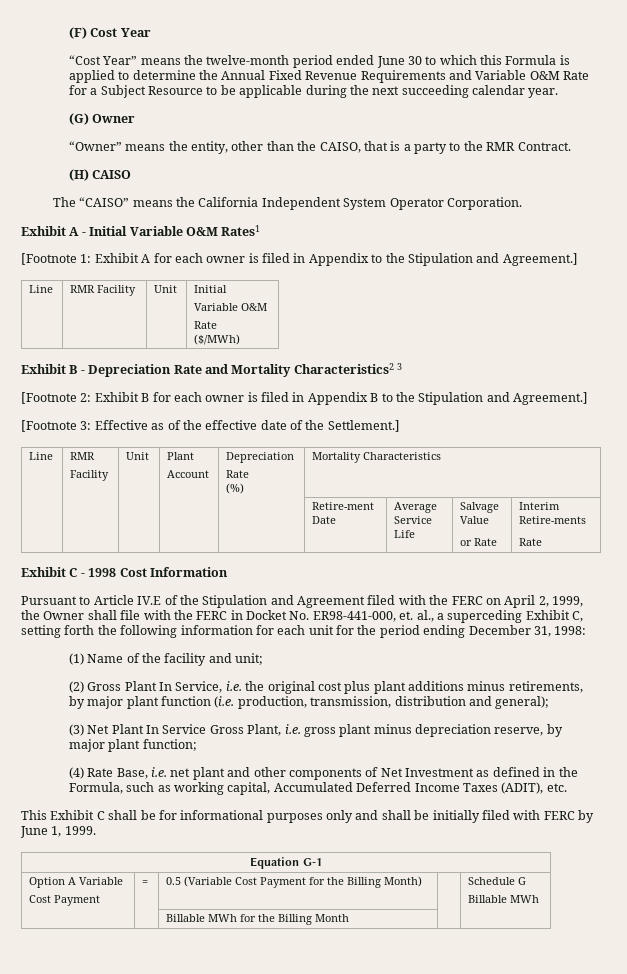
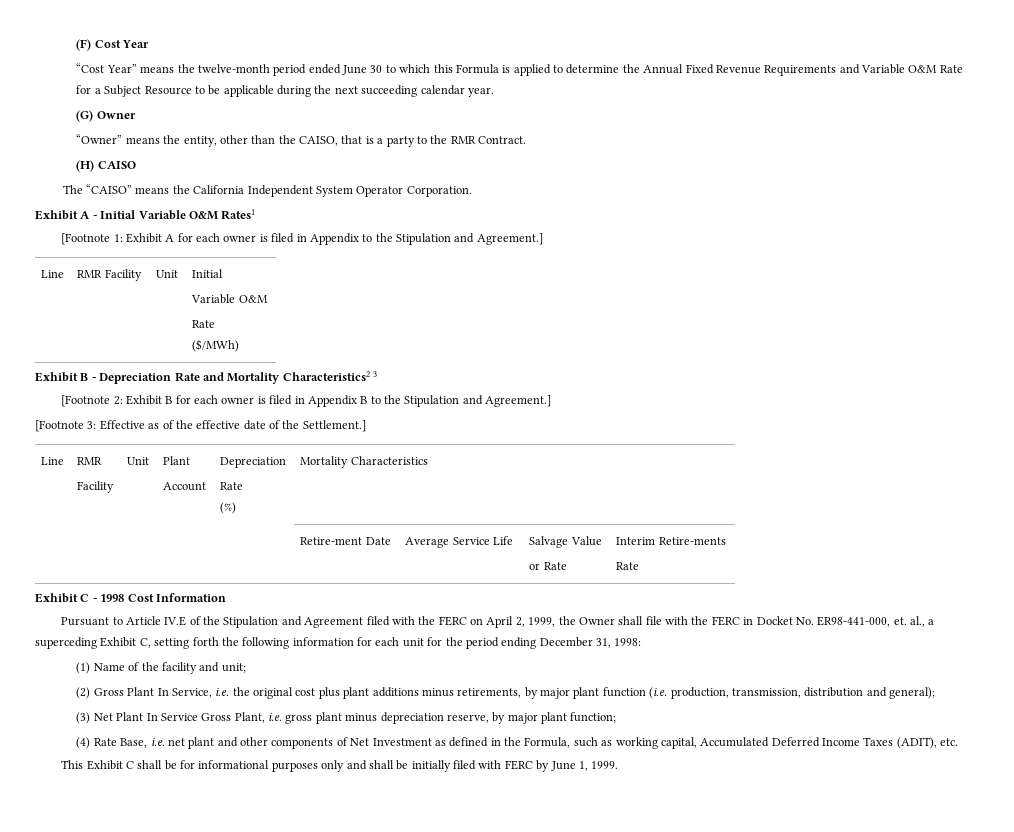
[250,857,322,869] [29,877,124,888] [29,895,101,906] [142,880,149,885] [166,876,423,888] [468,877,527,885] [468,895,540,903] [166,914,350,925] // Equation G-1 // Option A Variable // Cost Payment | = | 0.5 (Variable Cost Payment for the Billing Month) | | Schedule G // Billable MWh // | | Billable MWh for the Billing Month | | -> (619, 765) none

